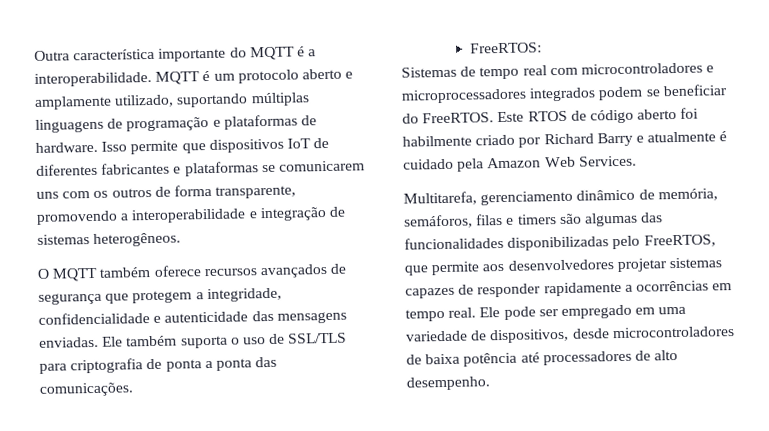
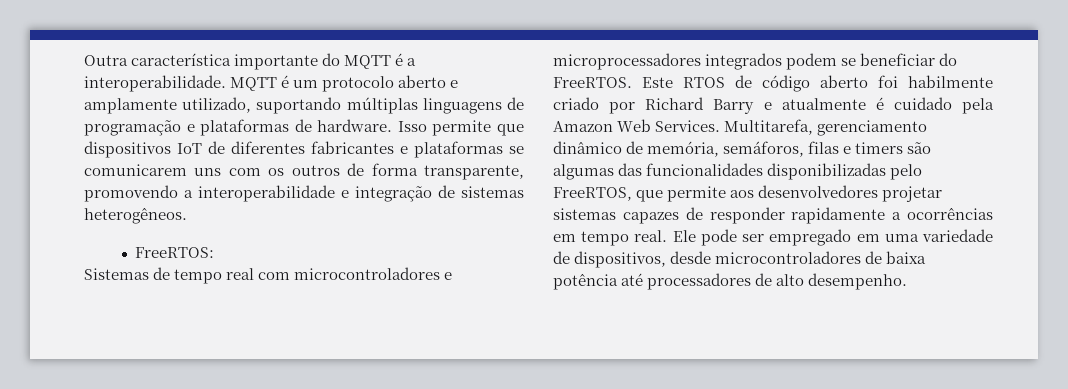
[37,263,347,282] [38,287,282,305] [38,310,347,325] [39,332,348,349] [39,356,278,374] [39,382,134,397] // O MQTT também oferece recursos avançados de segurança que protegem a integridade, confidencialidade e autenticidade das mensagens enviadas. Ele também suporta o uso de SSL/TLS para criptografia de ponta a ponta das comunicações. -> (187, 216) none
(637, 161) // -> (721, 126) none

